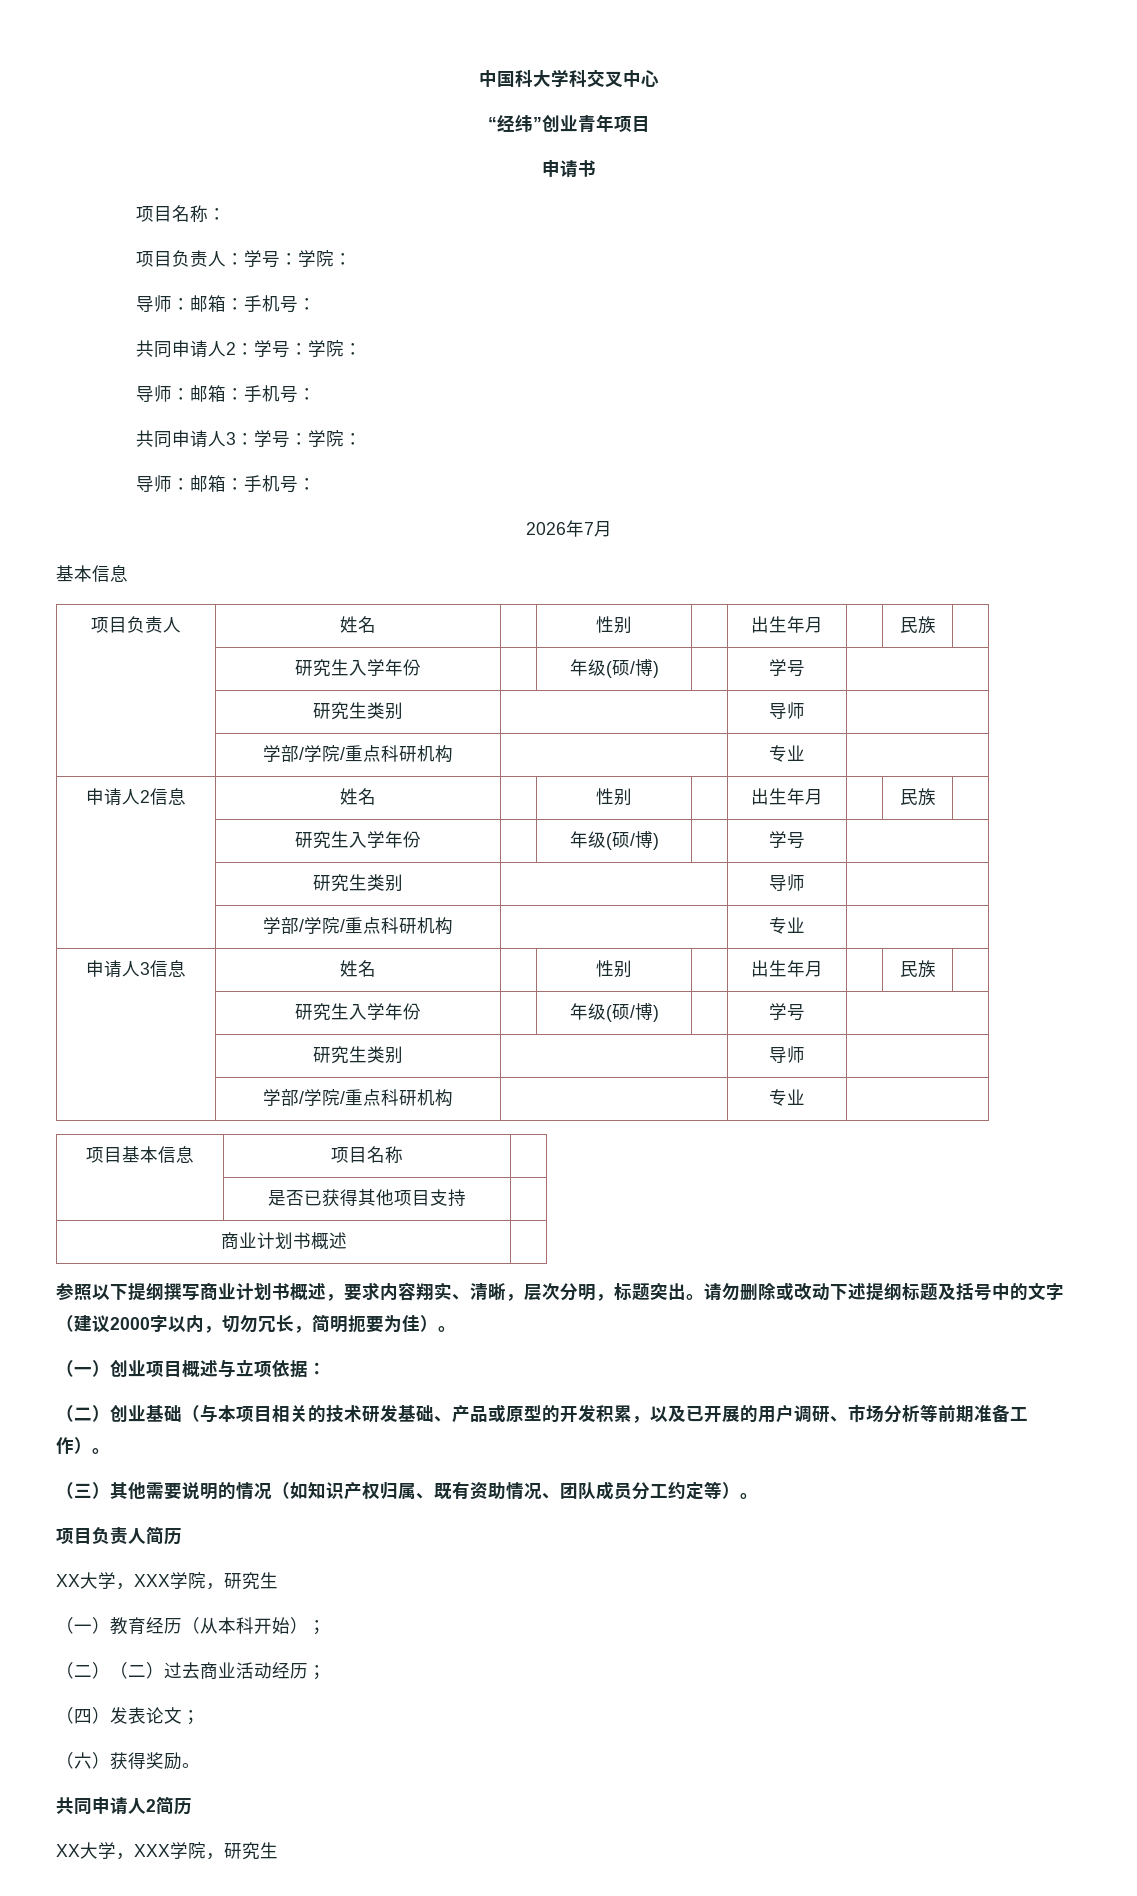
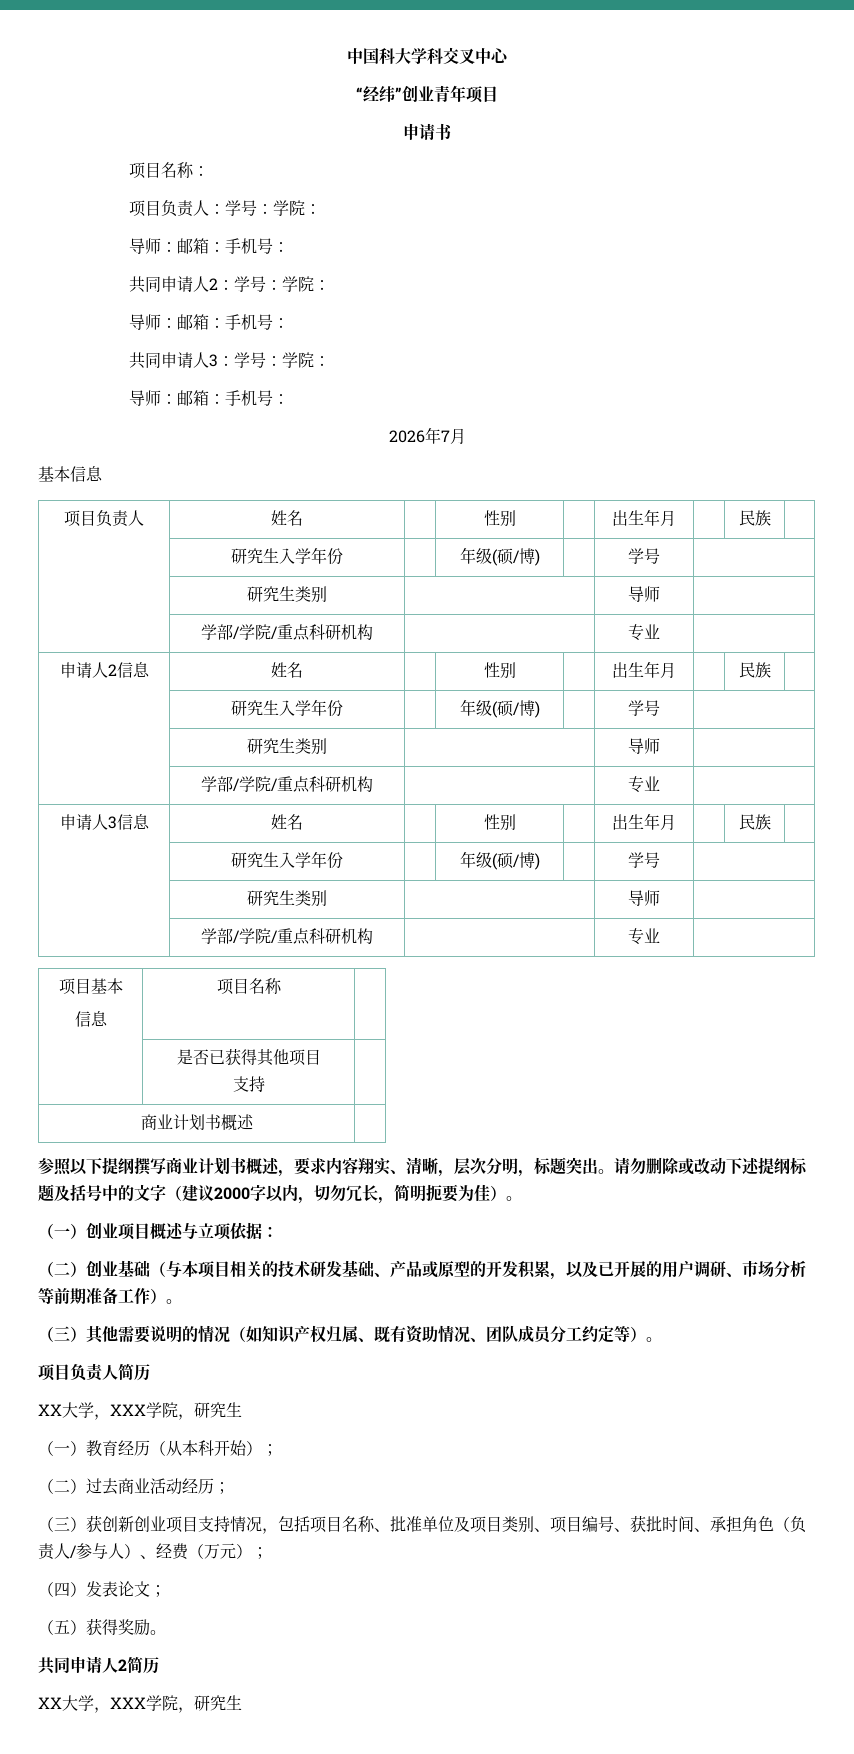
(158, 1154) none -> (123, 986) //
(430, 1198) none -> (321, 1057) //
[110,1662,164,1679] （二） -> (86, 1486) none
(326, 1672) none -> [38,1515,806,1534] [38,1543,268,1560] // （三）获创新创业项目支持情况，包括项目名称、批准单位及项目类别、项目编号、获批时间、承担角色（负责人/参与人）、经费（万元）；
[74,1752,92,1769] 六 -> [54,1619,70,1634] 五

